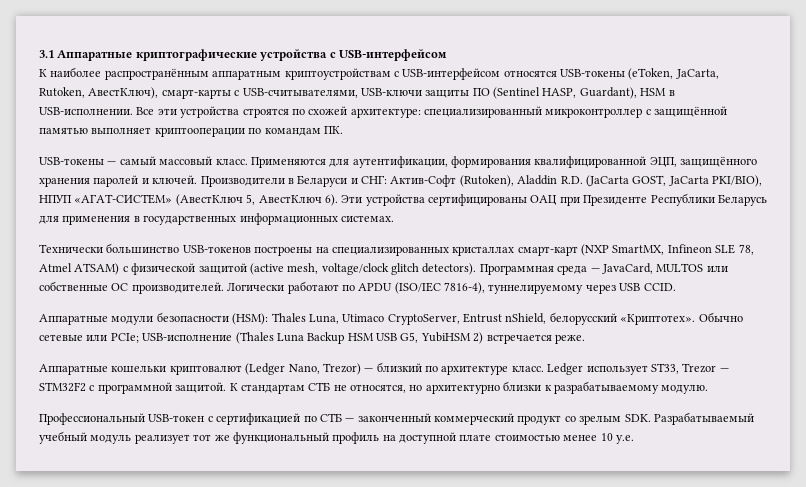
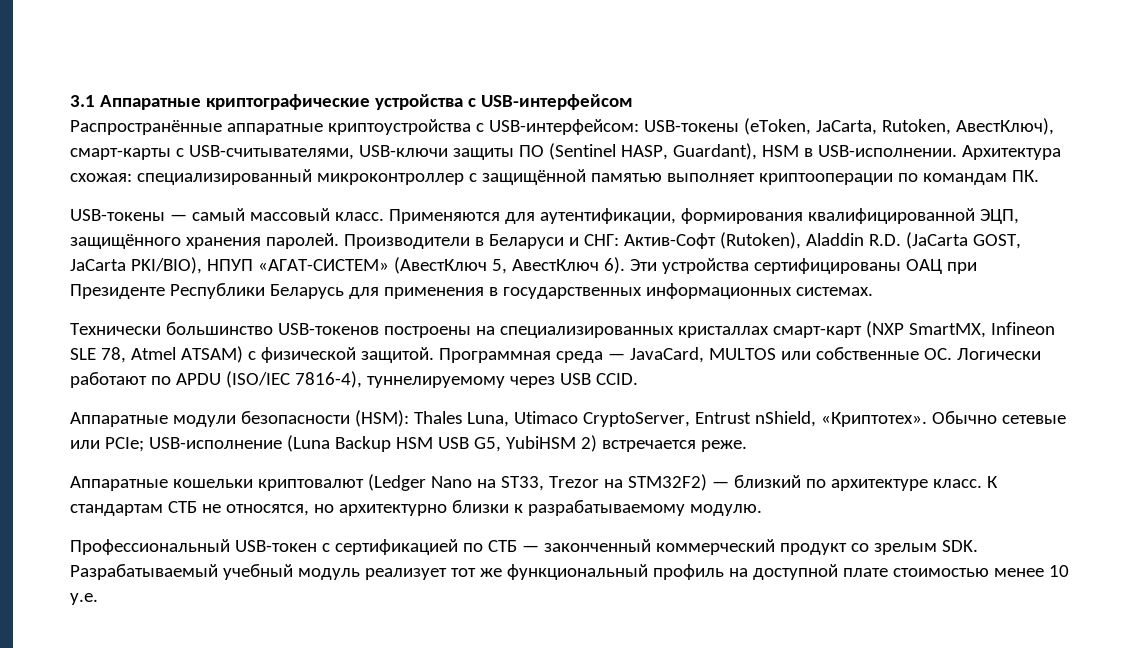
[39,67,557,80] К наиболее распространённым аппаратным криптоустройствам с USB-интерфейсом относятся -> [70,119,639,135] Распространённые аппаратные криптоустройства с USB-интерфейсом:
[136,106,421,118] Все эти устройства строятся по схожей архитектуре: -> [961,145,1061,160] [70,173,132,182] Архитектура схожая:
[93,175,198,187] паролей и ключей. -> [265,233,339,249] паролей.
[198,263,477,275] защитой (active mesh, voltage/clock glitch detectors). -> [360,347,434,363] защитой.
[111,282,224,294] ОС производителей. -> [923,348,952,360] ОС.
[549,312,617,325] белорусский -> (816, 419) none
[235,332,304,344] (Thales Luna -> [286,435,330,452] (Luna
[288,363,361,375] Nano, Trezor) -> [430,474,707,491] Nano на ST33, Trezor на STM32F2)
[547,363,729,375] [39,382,227,394] Ledger использует ST33, Trezor — STM32F2 с программной защитой. -> (982, 483) none

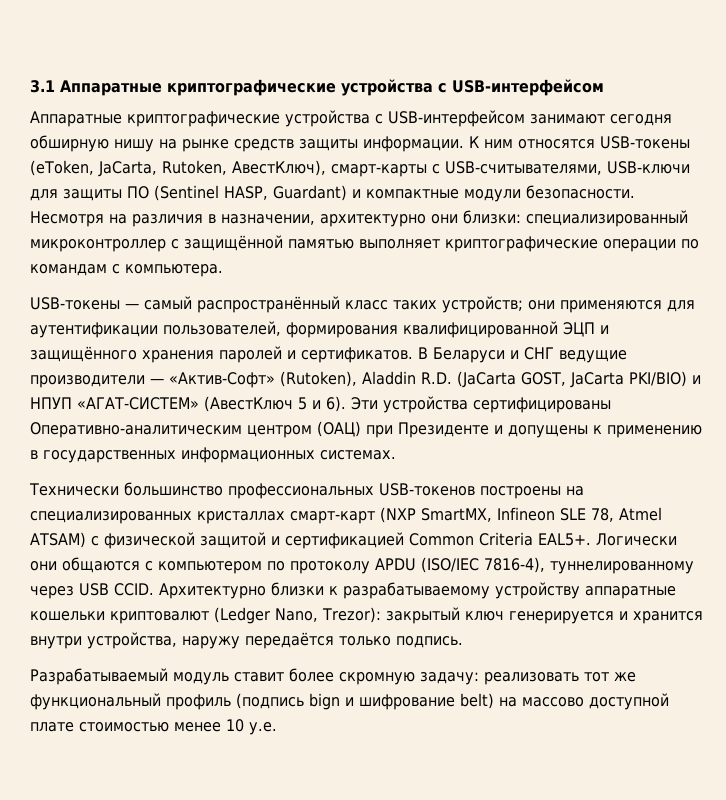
[70,119,639,135] Распространённые аппаратные криптоустройства с USB-интерфейсом: -> [30,110,672,127] [30,135,595,152] Аппаратные криптографические устройства с USB-интерфейсом занимают сегодня обширную нишу на рынке средств защиты информации. К ним относятся
(448, 151) none -> [30,189,58,201] для
[672,143,1061,160] [70,173,132,182] Guardant), HSM в USB-исполнении. Архитектура схожая: -> [273,185,635,202] [30,210,521,227] Guardant) и компактные модули безопасности. Несмотря на различия в назначении, архитектурно они близки:
[758,170,1039,185] [70,208,1019,224] [70,233,716,249] криптооперации по командам ПК. // USB-токены — самый массовый класс. Применяются для аутентификации, формирования квалифицированной ЭЦП, защищённого хранения паролей. Производители в Беларуси и СНГ: Актив-Софт -> [445,236,699,252] [30,264,223,277] [30,296,695,313] [30,321,609,338] [30,346,627,363] [30,372,275,388] криптографические операции по командам с компьютера. // USB-токены — самый распространённый класс таких устройств; они применяются для аутентификации пользователей, формирования квалифицированной ЭЦП и защищённого хранения паролей и сертификатов. В Беларуси и СНГ ведущие производители — «Актив-Софт»
[130,257,202,274] PKI/BIO), -> [629,371,701,387] PKI/BIO) и
[491,259,599,274] 5, АвестКлюч -> [298,397,321,410] 5 и
[905,259,977,274] [70,283,484,299] ОАЦ при Президенте Республики Беларусь для применения -> [30,421,702,438] Оперативно-аналитическим центром (ОАЦ) при Президенте и допущены к применению
(273, 328) none -> [228,483,374,499] профессиональных
[360,347,1041,363] [70,372,171,388] защитой. Программная среда — JavaCard, MULTOS или собственные ОС. Логически работают по -> [199,532,677,549] [30,557,370,574] защитой и сертификацией Common Criteria EAL5+. Логически они общаются с компьютером по протоколу
[366,376,505,388] туннелируемому -> [550,561,694,574] туннелированному
[70,410,1066,427] [70,435,747,452] [70,474,998,491] [70,500,762,516] [70,539,978,555] [70,564,748,580] // Аппаратные модули безопасности (HSM): Thales Luna, Utimaco CryptoServer, Entrust nShield, «Криптотех». Обычно сетевые или PCIe; USB-исполнение (Luna Backup HSM USB G5, YubiHSM 2) встречается реже. // Аппаратные кошельки криптовалют (Ledger Nano на ST33, Trezor на STM32F2) — близкий по архитектуре класс. К стандартам СТБ не относятся, но архитектурно близки к разрабатываемому модулю. // Профессиональный USB-токен с сертификацией по СТБ — законченный коммерческий продукт со зрелым SDK. Разрабатываемый учебный модуль реализует тот же функциональный профиль на -> [159,582,676,599] [30,607,703,624] [30,632,463,649] [30,668,636,685] [30,693,584,710] Архитектурно близки к разрабатываемому устройству аппаратные кошельки криптовалют (Ledger Nano, Trezor): закрытый ключ генерируется и хранится внутри устройства, наружу передаётся только подпись. // Разрабатываемый модуль ставит более скромную задачу: реализовать тот же функциональный профиль (подпись bign и шифрование belt) на массово

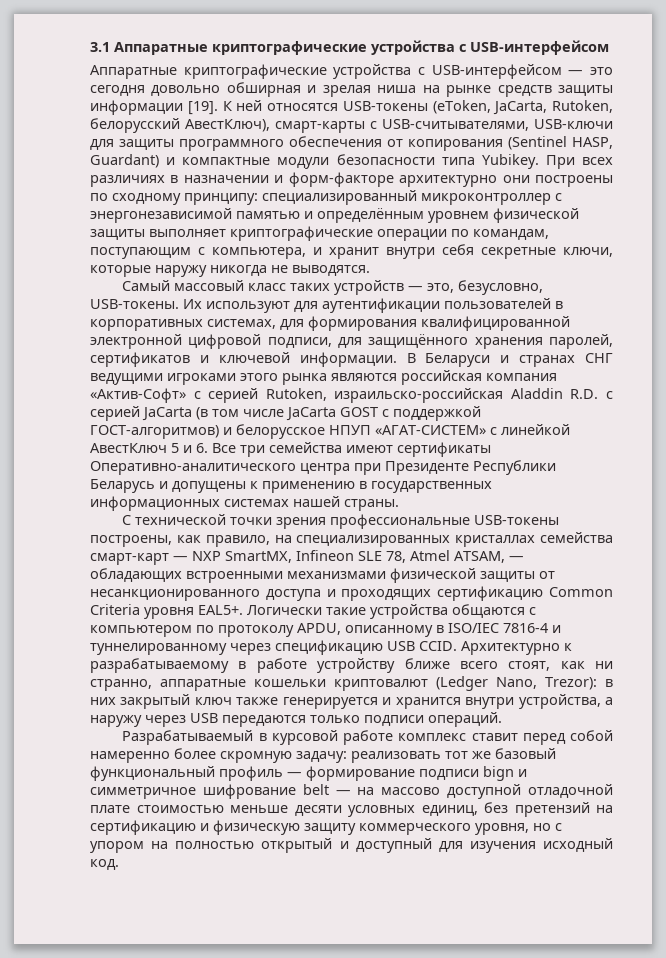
[530,114,672,126] [30,135,513,152] занимают сегодня обширную нишу на рынке средств защиты информации. К ним -> [568,67,614,75] [90,82,614,97] [90,100,263,115] — это сегодня довольно обширная и зрелая ниша на рынке средств защиты информации [19]. К ней
(227, 167) none -> [90,118,180,133] белорусский
[127,186,149,199] ПО -> [179,136,503,151] программного обеспечения от копирования
[526,185,635,199] [30,210,688,227] [30,235,699,252] [30,264,223,277] [30,296,695,313] [30,321,609,338] [30,346,627,363] [30,371,701,388] [30,396,611,413] [30,421,489,438] безопасности. Несмотря на различия в назначении, архитектурно они близки: специализированный микроконтроллер с защищённой памятью выполняет криптографические операции по командам с компьютера. // USB-токены — самый распространённый класс таких устройств; они применяются для аутентификации пользователей, формирования квалифицированной ЭЦП и защищённого хранения паролей и сертификатов. В Беларуси и СНГ ведущие производители — «Актив-Софт» (Rutoken), Aladdin R.D. (JaCarta GOST, JaCarta PKI/BIO) и НПУП «АГАТ-СИСТЕМ» (АвестКлюч 5 и 6). Эти устройства сертифицированы Оперативно-аналитическим центром (ОАЦ) при Президенте -> [336,154,613,169] [90,172,613,187] [90,190,562,205] [90,208,579,223] [90,226,549,241] [90,244,613,259] [90,265,370,277] [122,280,544,295] [90,298,563,313] [90,316,570,331] [90,334,613,349] [90,352,613,367] [90,370,557,385] [90,388,613,403] [90,406,481,421] [90,424,570,439] [90,442,491,457] [90,460,556,475] [90,479,155,493] безопасности типа Yubikey. При всех различиях в назначении и форм-факторе архитектурно они построены по сходному принципу: специализированный микроконтроллер с энергонезависимой памятью и определённым уровнем физической защиты выполняет криптографические операции по командам, поступающим с компьютера, и хранит внутри себя секретные ключи, которые наружу никогда не выводятся. // Самый массовый класс таких устройств — это, безусловно, USB-токены. Их используют для аутентификации пользователей в корпоративных системах, для формирования квалифицированной электронной цифровой подписи, для защищённого хранения паролей, сертификатов и ключевой информации. В Беларуси и странах СНГ ведущими игроками этого рынка являются российская компания «Актив-Софт» с серией Rutoken, израильско-российская Aladdin R.D. с серией JaCarta (в том числе JaCarta GOST с поддержкой ГОСТ-алгоритмов) и белорусское НПУП «АГАТ-СИСТЕМ» с линейкой АвестКлюч 5 и 6. Все три семейства имеют сертификаты Оперативно-аналитического центра при Президенте Республики Беларусь
[320,450,396,460] [29,482,584,499] [30,507,416,524] системах. // Технически большинство профессиональных USB-токенов построены на специализированных кристаллах смарт-карт (NXP -> [224,496,399,511] [122,514,560,529] [90,532,613,547] [90,551,221,565] системах нашей страны. // С технической точки зрения профессиональные USB-токены построены, как правило, на специализированных кристаллах семейства смарт-карт — NXP
[30,532,404,549] ATSAM) с физической защитой и сертификацией -> [454,551,524,563] [90,568,555,583] [90,586,544,601] ATSAM, — обладающих встроенными механизмами физической защиты от несанкционированного доступа и проходящих сертификацию
(533, 539) none -> [144,607,194,619] уровня
[30,561,57,571] они -> [326,604,448,619] такие устройства
[375,557,545,573] APDU (ISO/IEC 7816-4), -> [297,623,561,637] APDU, описанному в ISO/IEC 7816-4 и
(74, 592) none -> [275,640,383,655] спецификацию
[271,582,324,596] близки -> (560, 648) none
[495,582,580,599] устройству -> [238,658,613,673] [90,679,152,691] в работе устройству ближе всего стоят, как ни странно,
(381, 615) none -> [605,679,613,687] [90,697,116,705] в них
(504, 616) none -> [236,697,279,705] также
[182,632,463,649] [30,668,284,685] наружу передаётся только подпись. // Разрабатываемый модуль ставит -> [605,697,614,705] [90,712,502,727] [122,730,613,745] [90,751,170,763] а наружу через USB передаются только подписи операций. // Разрабатываемый в курсовой работе комплекс ставит перед собой намеренно
(636, 677) none -> [495,748,556,759] базовый
[236,693,494,710] (подпись bign и шифрование belt) -> [287,766,527,781] [90,784,351,799] — формирование подписи bign и симметричное шифрование belt —
(669, 701) none -> [527,784,613,798] отладочной
[174,719,277,735] менее 10 у.е. -> [230,802,613,817] [90,820,562,835] [90,838,613,853] [90,859,119,870] меньше десяти условных единиц, без претензий на сертификацию и физическую защиту коммерческого уровня, но с упором на полностью открытый и доступный для изучения исходный код.

